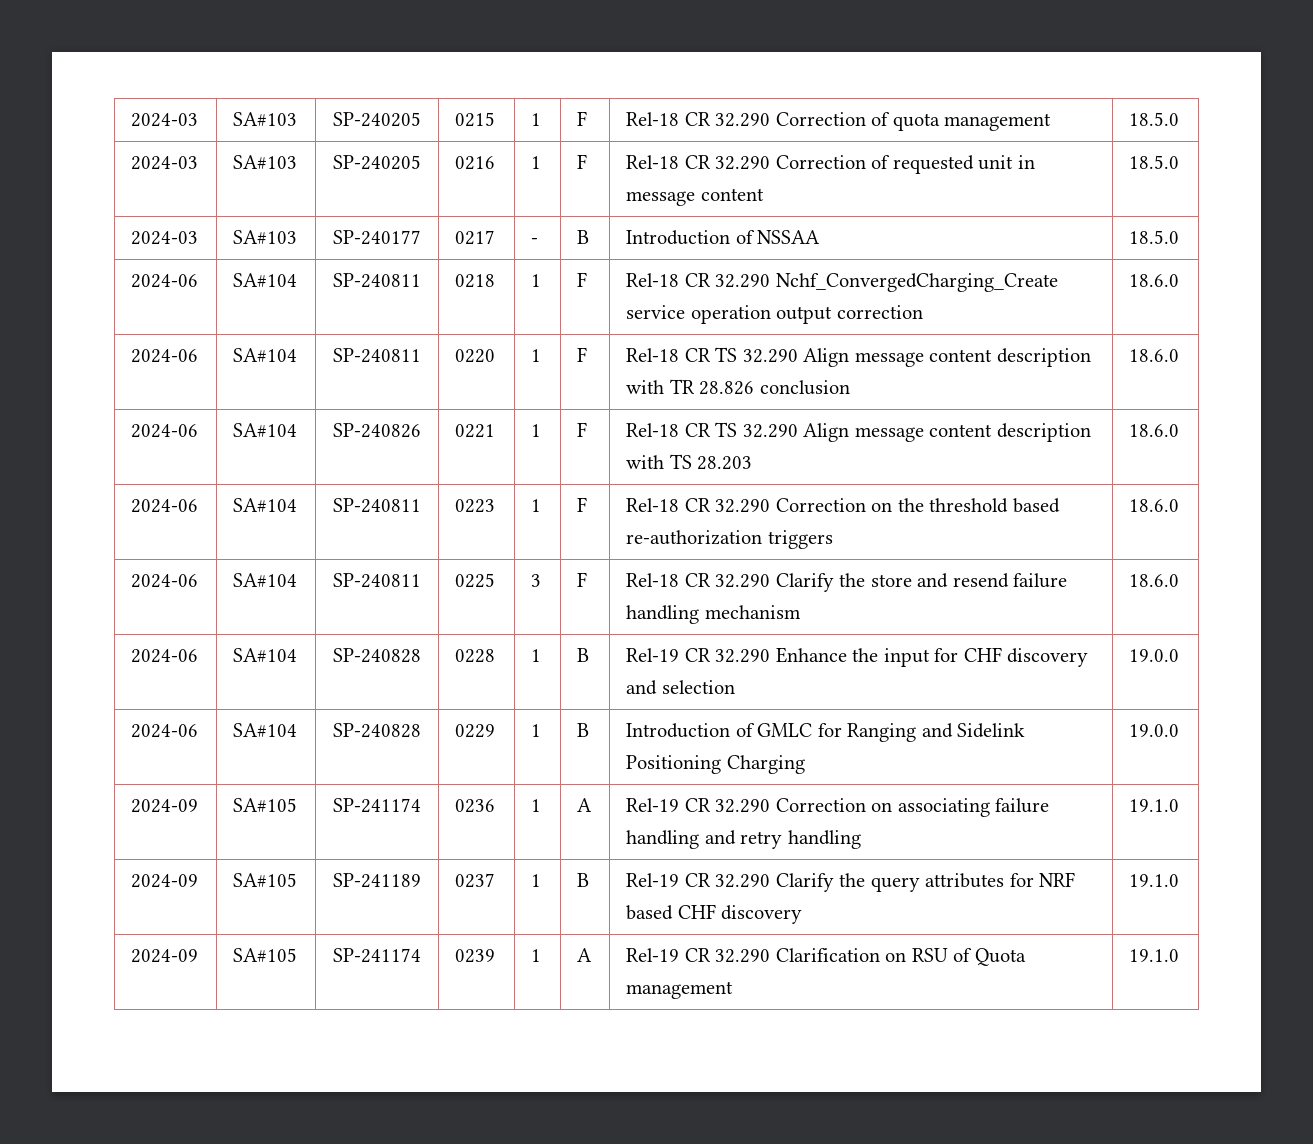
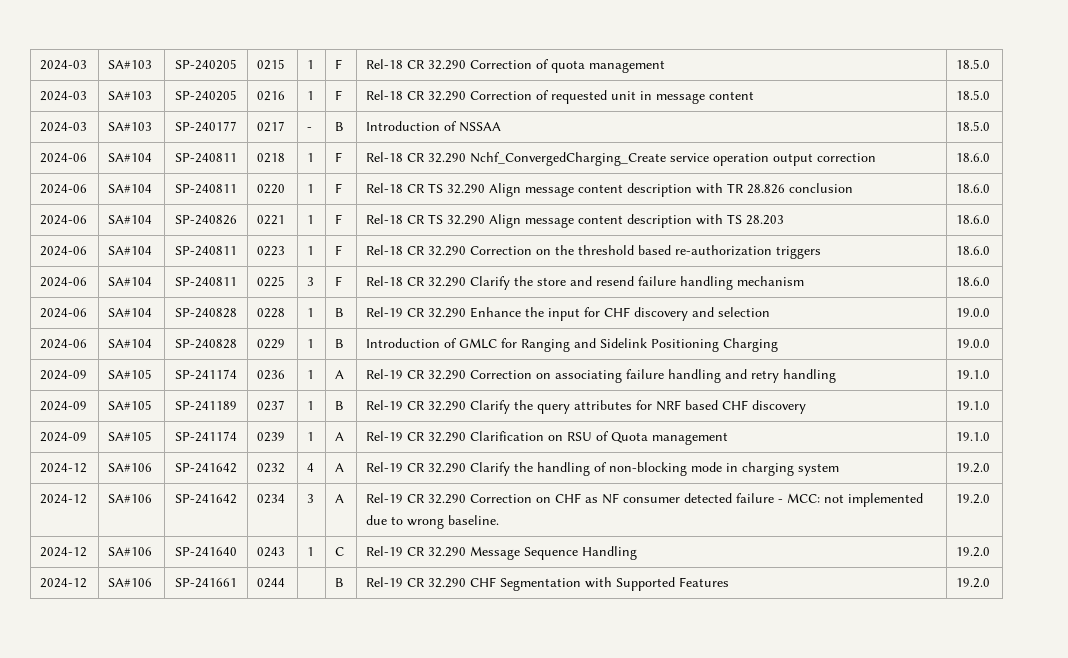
(1180, 955) none -> [40,463,88,473] [108,463,153,472] [175,463,237,473] [257,463,286,473] [307,463,315,472] [335,463,345,472] [366,462,840,476] [956,463,991,473] [40,494,88,504] [108,494,153,503] [175,494,237,504] [257,494,286,504] [307,494,315,503] [335,494,345,503] [366,493,924,507] [366,515,500,529] [956,494,991,504] [40,547,88,557] [108,547,153,556] [175,547,237,557] [257,547,286,557] [307,547,315,556] [335,547,345,556] [366,546,638,560] [956,547,991,557] [40,578,88,588] [108,578,153,587] [175,578,237,588] [257,578,286,588] [335,578,345,587] [366,577,730,591] [956,578,991,588] // 2024-12 | SA#106 | SP-241642 | 0232 | 4 | A | Rel-19 CR 32.290 Clarify the handling of non-blocking mode in charging system | 19.2.0 // 2024-12 | SA#106 | SP-241642 | 0234 | 3 | A | Rel-19 CR 32.290 Correction on CHF as NF consumer detected failure - MCC: not implemented due to wrong baseline. | 19.2.0 // 2024-12 | SA#106 | SP-241640 | 0243 | 1 | C | Rel-19 CR 32.290 Message Sequence Handling | 19.2.0 // 2024-12 | SA#106 | SP-241661 | 0244 | | B | Rel-19 CR 32.290 CHF Segmentation with Supported Features | 19.2.0

